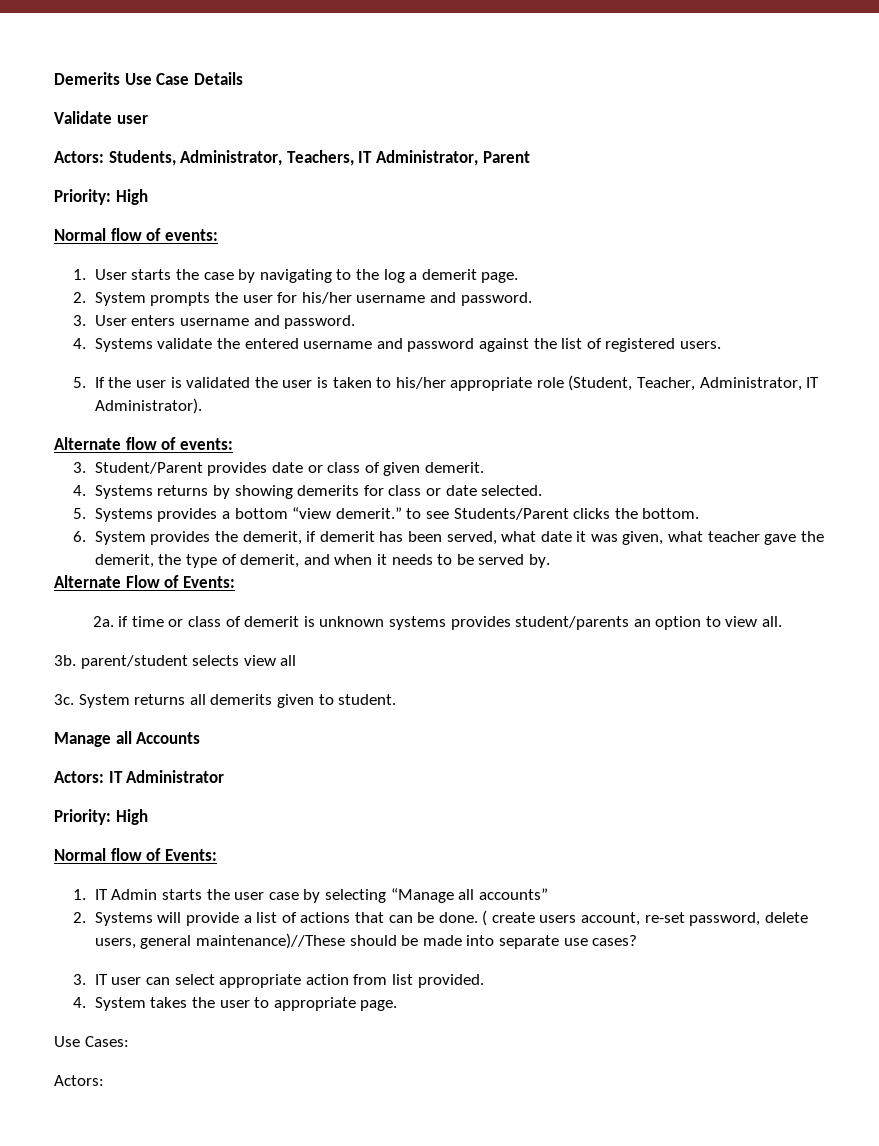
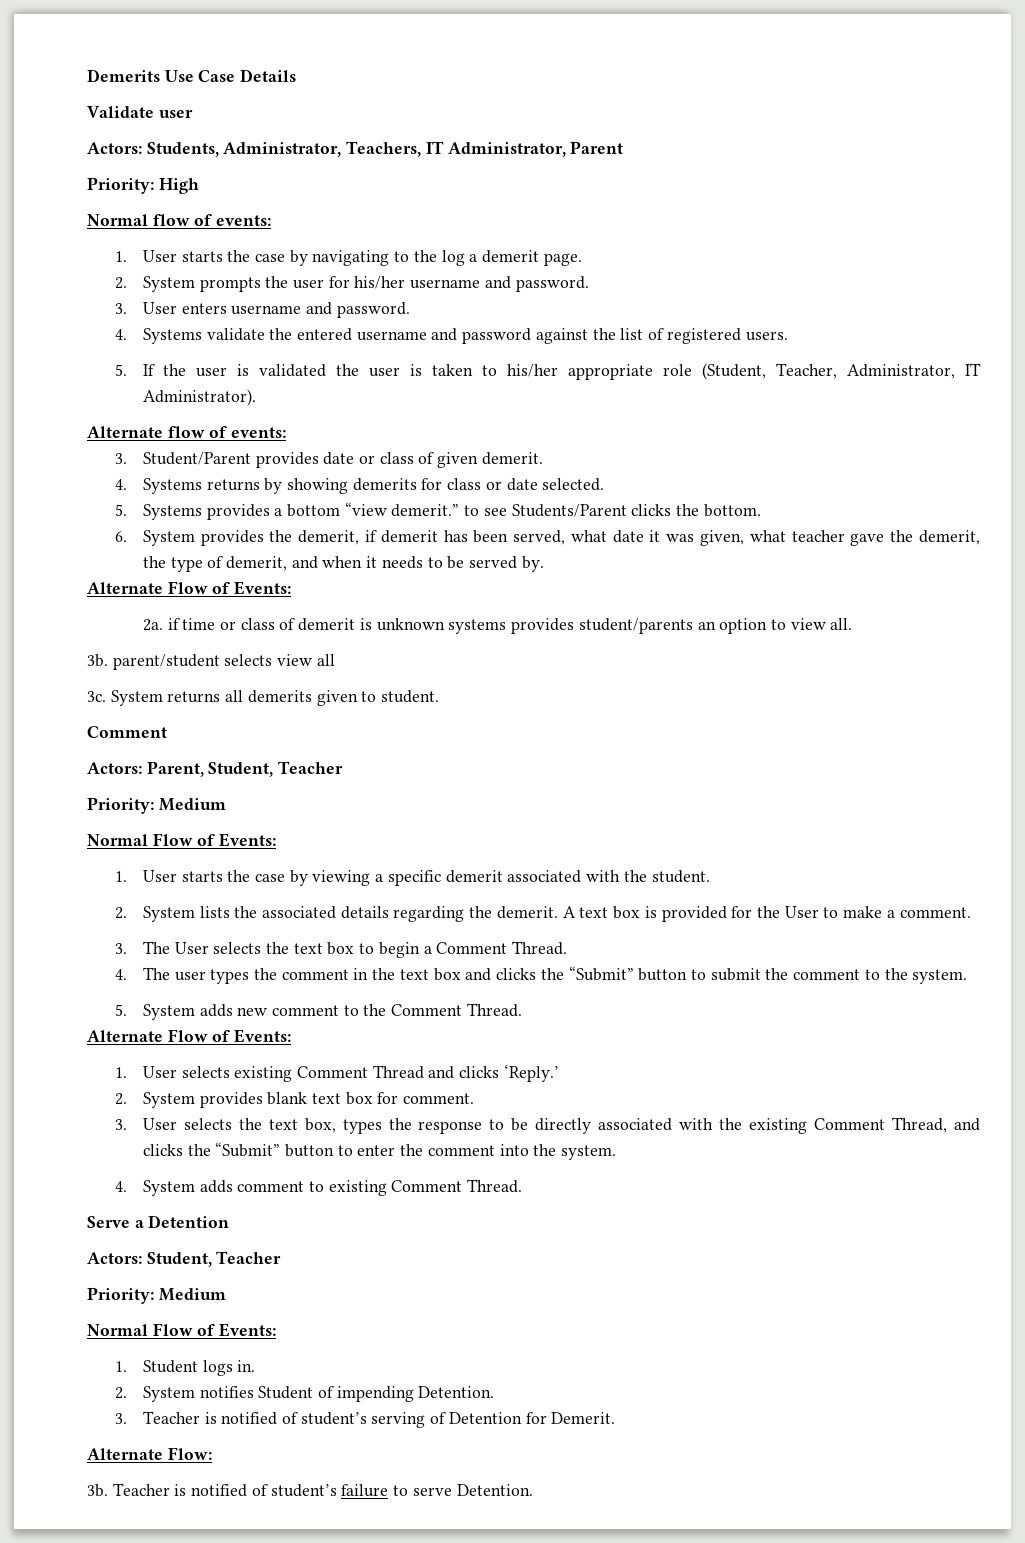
[54,731,201,747] [54,770,225,783] [54,809,148,825] [54,848,217,861] [73,888,548,903] [73,910,808,926] [94,933,638,949] [73,974,484,988] [73,997,398,1011] [54,1036,129,1047] [54,1075,104,1086] Manage all Accounts // Actors: IT Administrator // Priority: High // Normal flow of Events: // 1. IT Admin starts the user case by selecting “Manage all accounts” // 2. Systems will provide a list of actions that can be done. ( create users account, re-set password, delete users, general maintenance)//These should be made into separate use cases? // 3. IT user can select appropriate action from list provided. // 4. System takes the user to appropriate page. // Use Cases: // Actors: -> [87,726,167,738] [87,761,344,777] [87,797,226,814] [87,833,277,847] [114,870,710,886] [114,906,971,922] [114,941,568,958] [114,966,968,984] [114,1003,522,1020] [87,1029,292,1043] [114,1064,559,1082] [114,1092,475,1108] [114,1117,980,1134] [142,1142,617,1160] [114,1179,523,1196] [87,1215,230,1228] [87,1251,282,1267] [87,1287,226,1304] [87,1323,277,1337] [114,1360,256,1376] [114,1386,495,1402] [114,1411,616,1428] [87,1447,212,1460] [87,1483,533,1497] Comment // Actors: Parent, Student, Teacher // Priority: Medium // Normal Flow of Events: // 1. User starts the case by viewing a specific demerit associated with the student. // 2. System lists the associated details regarding the demerit. A text box is provided for the User to make a comment. // 3. The User selects the text box to begin a Comment Thread. // 4. The user types the comment in the text box and clicks the “Submit” button to submit the comment to the system. // 5. System adds new comment to the Comment Thread. // Alternate Flow of Events: // 1. User selects existing Comment Thread and clicks ‘Reply.’ // 2. System provides blank text box for comment. // 3. User selects the text box, types the response to be directly associated with the existing Comment Thread, and clicks the “Submit” button to enter the comment into the system. // 4. System adds comment to existing Comment Thread. // Serve a Detention // Actors: Student, Teacher // Priority: Medium // Normal Flow of Events: // 1. Student logs in. // 2. System notifies Student of impending Detention. // 3. Teacher is notified of student’s serving of Detention for Demerit. // Alternate Flow: // 3b. Teacher is notified of student’s failure to serve Detention.

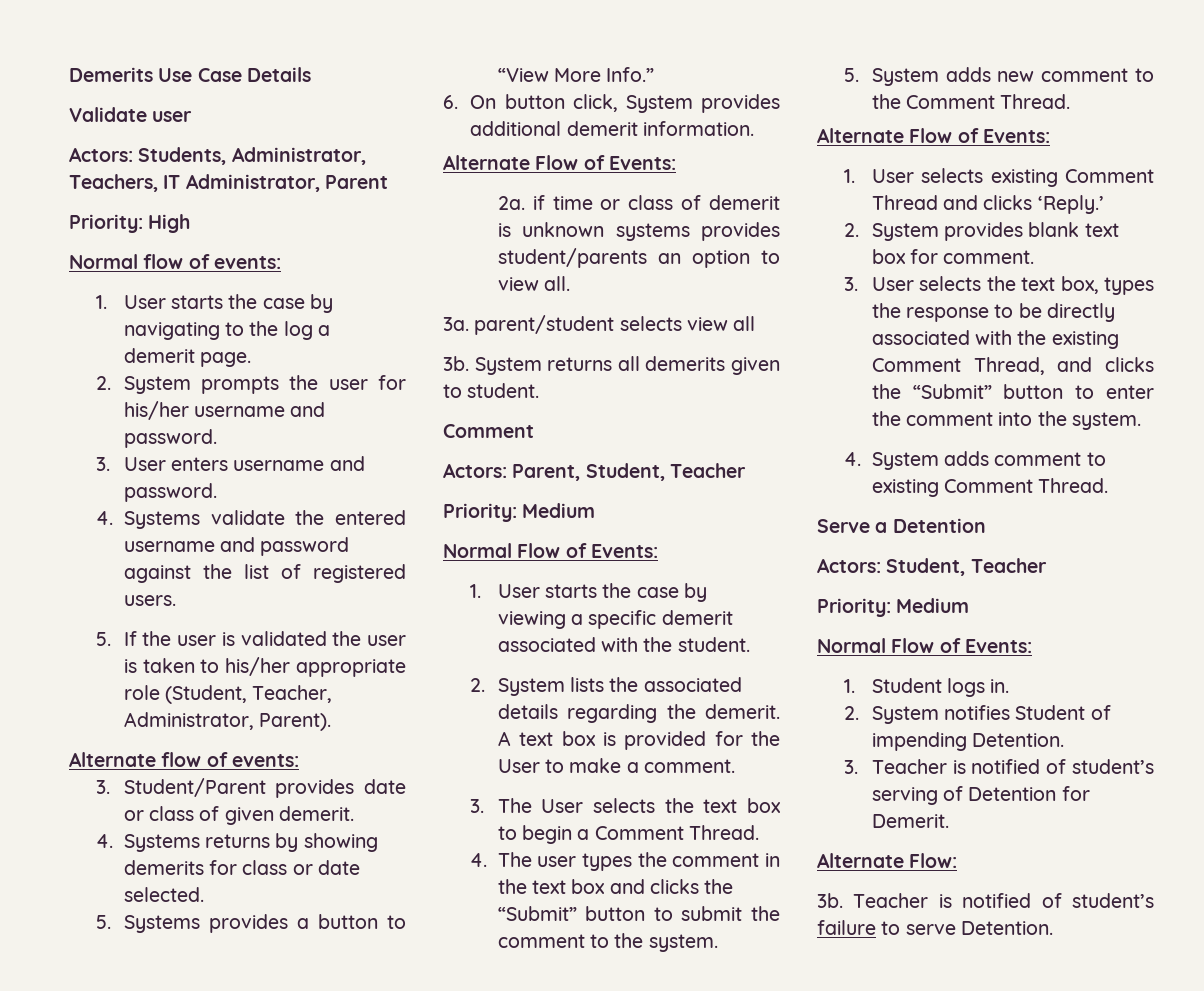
[964,363,981,376] [142,389,256,406] IT Administrator). -> [259,713,332,731] Parent).
[287,502,761,517] [114,530,980,546] [142,556,544,572] bottom “view demerit.” to see Students/Parent clicks the bottom. // 6. System provides the demerit, if demerit has been served, what date it was given, what teacher gave the demerit, the type of demerit, and when it needs to be served by. -> [317,914,406,929] [497,67,655,82] [443,94,780,113] [470,121,754,136] button to “View More Info.” // 6. On button click, System provides additional demerit information.
[87,654,108,667] 3b. -> [443,317,469,331] 3a.
[87,691,106,702] 3c. -> [443,356,469,371] 3b.

